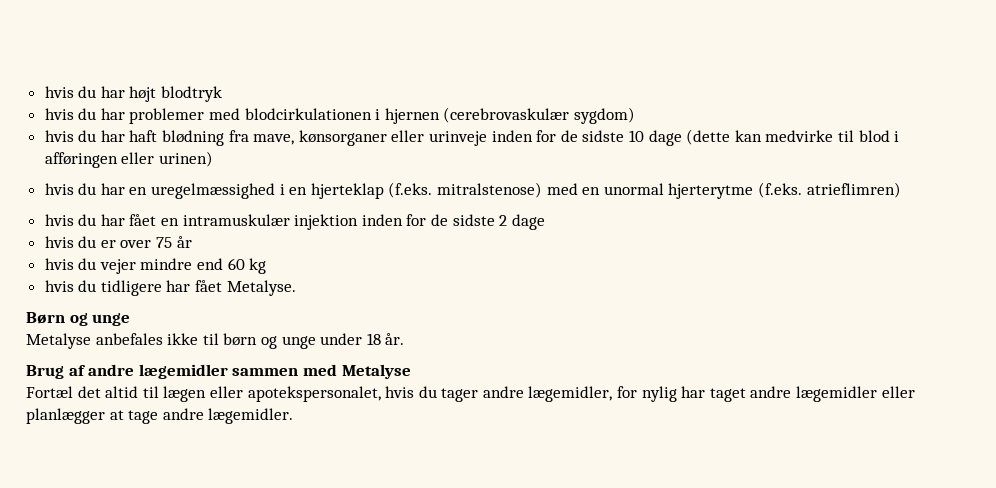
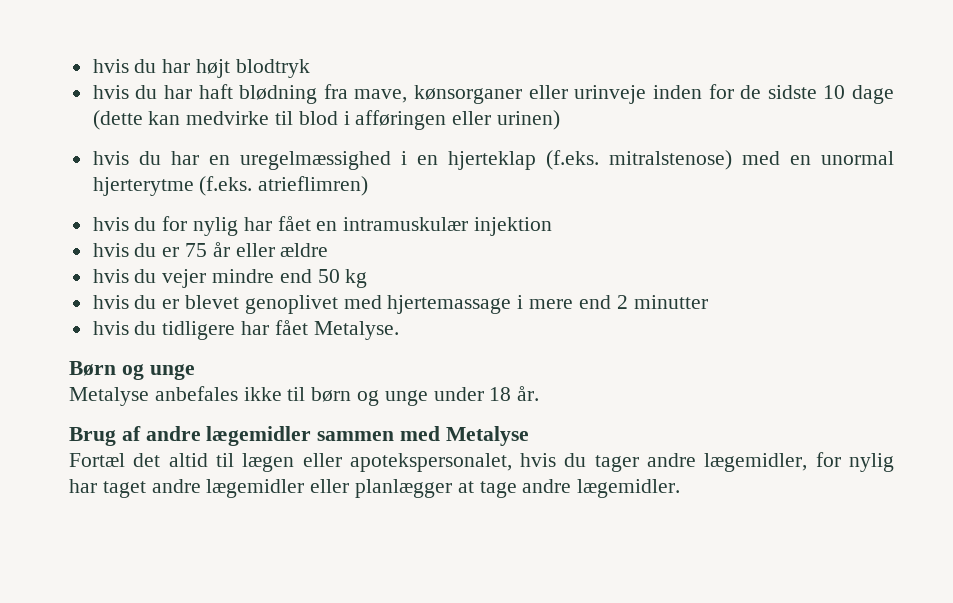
[44,107,636,124] // hvis du har problemer med blodcirkulationen i hjernen (cerebrovaskulær sygdom) -> (310, 68) none
(97, 220) none -> [162,216,239,236] for nylig
[361,214,545,230] [44,236,152,248] inden for de sidste 2 dage // hvis du er over -> [92,243,180,257] // hvis du er
(192, 242) none -> [235,243,329,257] eller ældre
[227,258,245,270] 60 -> [317,269,340,283] 50
(267, 266) none -> [92,295,708,314] // hvis du er blevet genoplivet med hjertemassage i mere end 2 minutter

